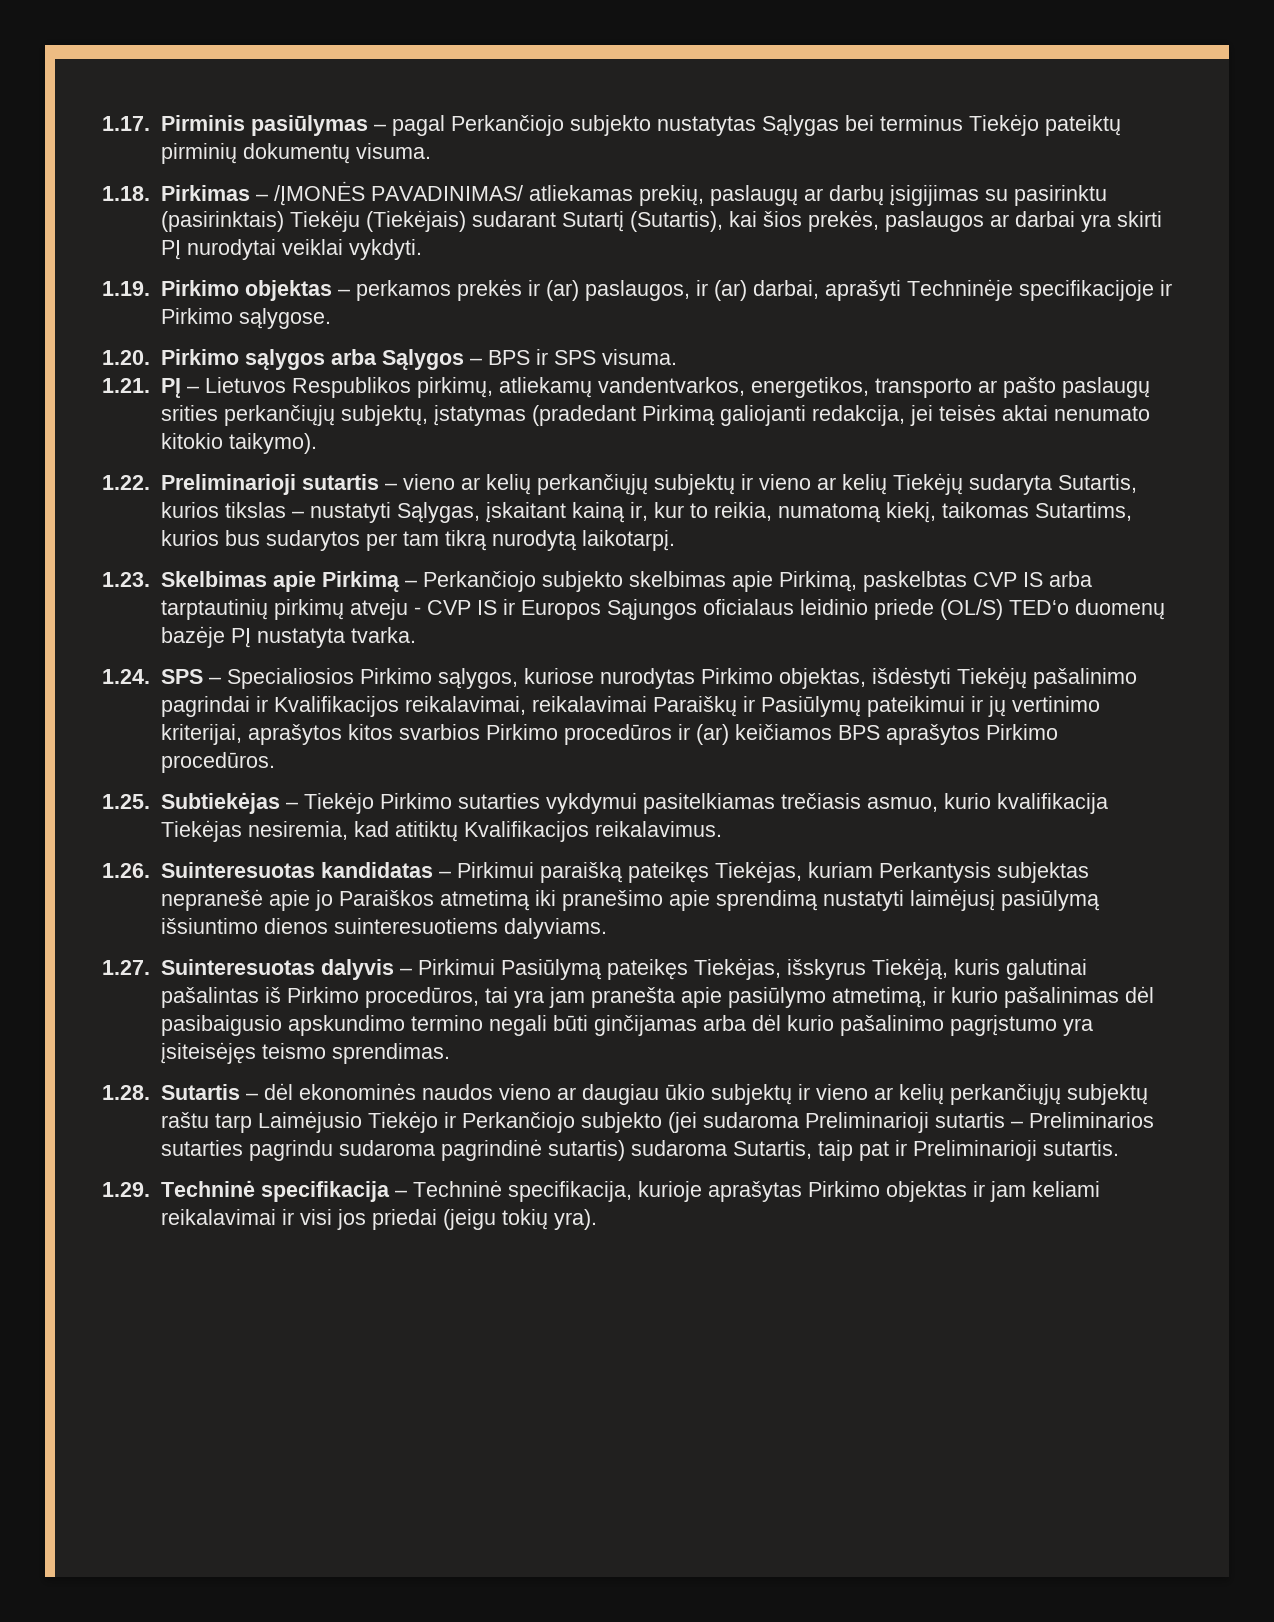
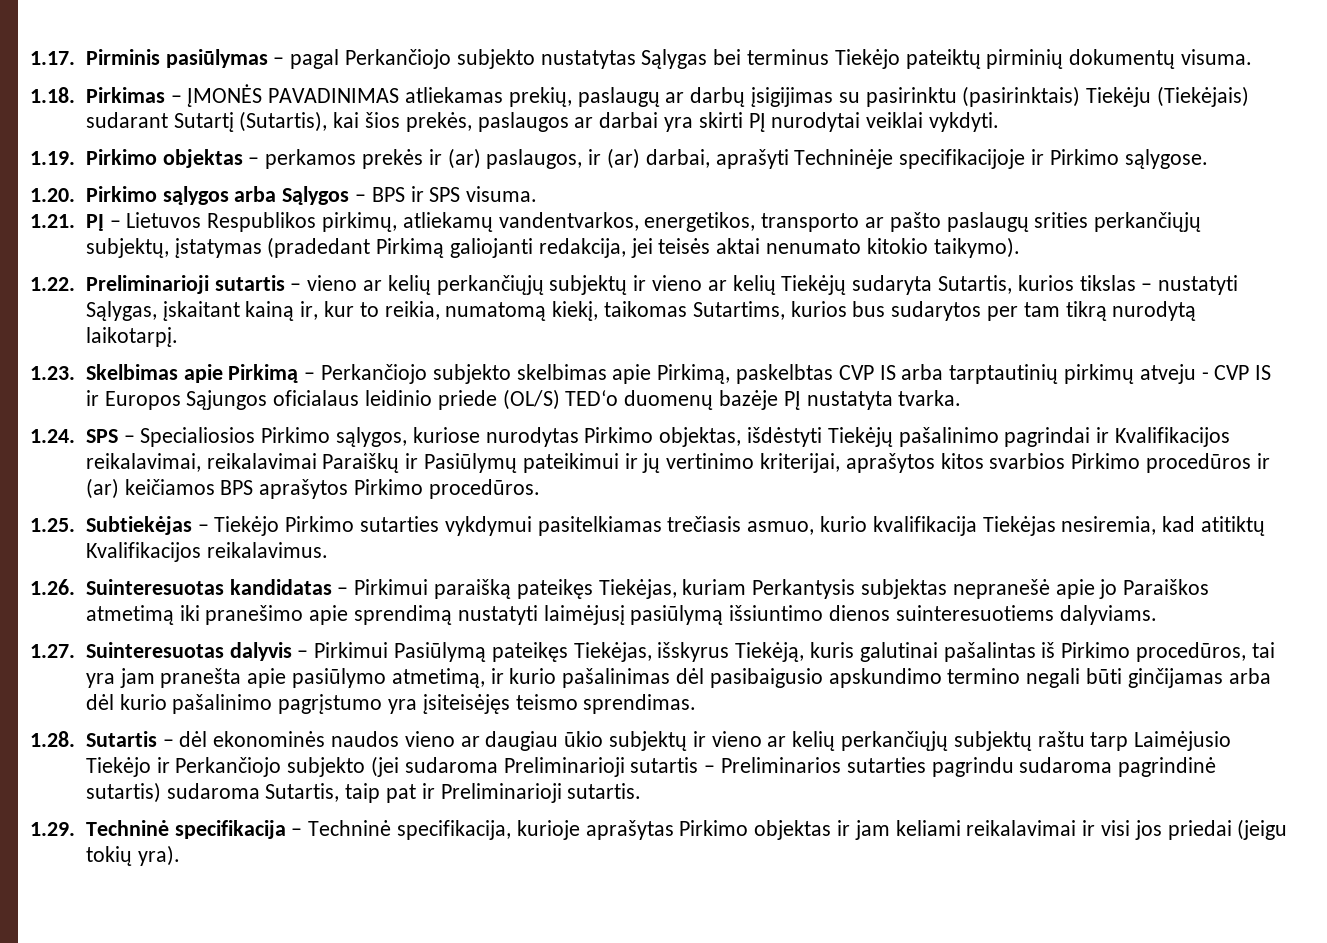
[273,181,523,206] /ĮMONĖS PAVADINIMAS/ -> [187,84,400,107] ĮMONĖS PAVADINIMAS

